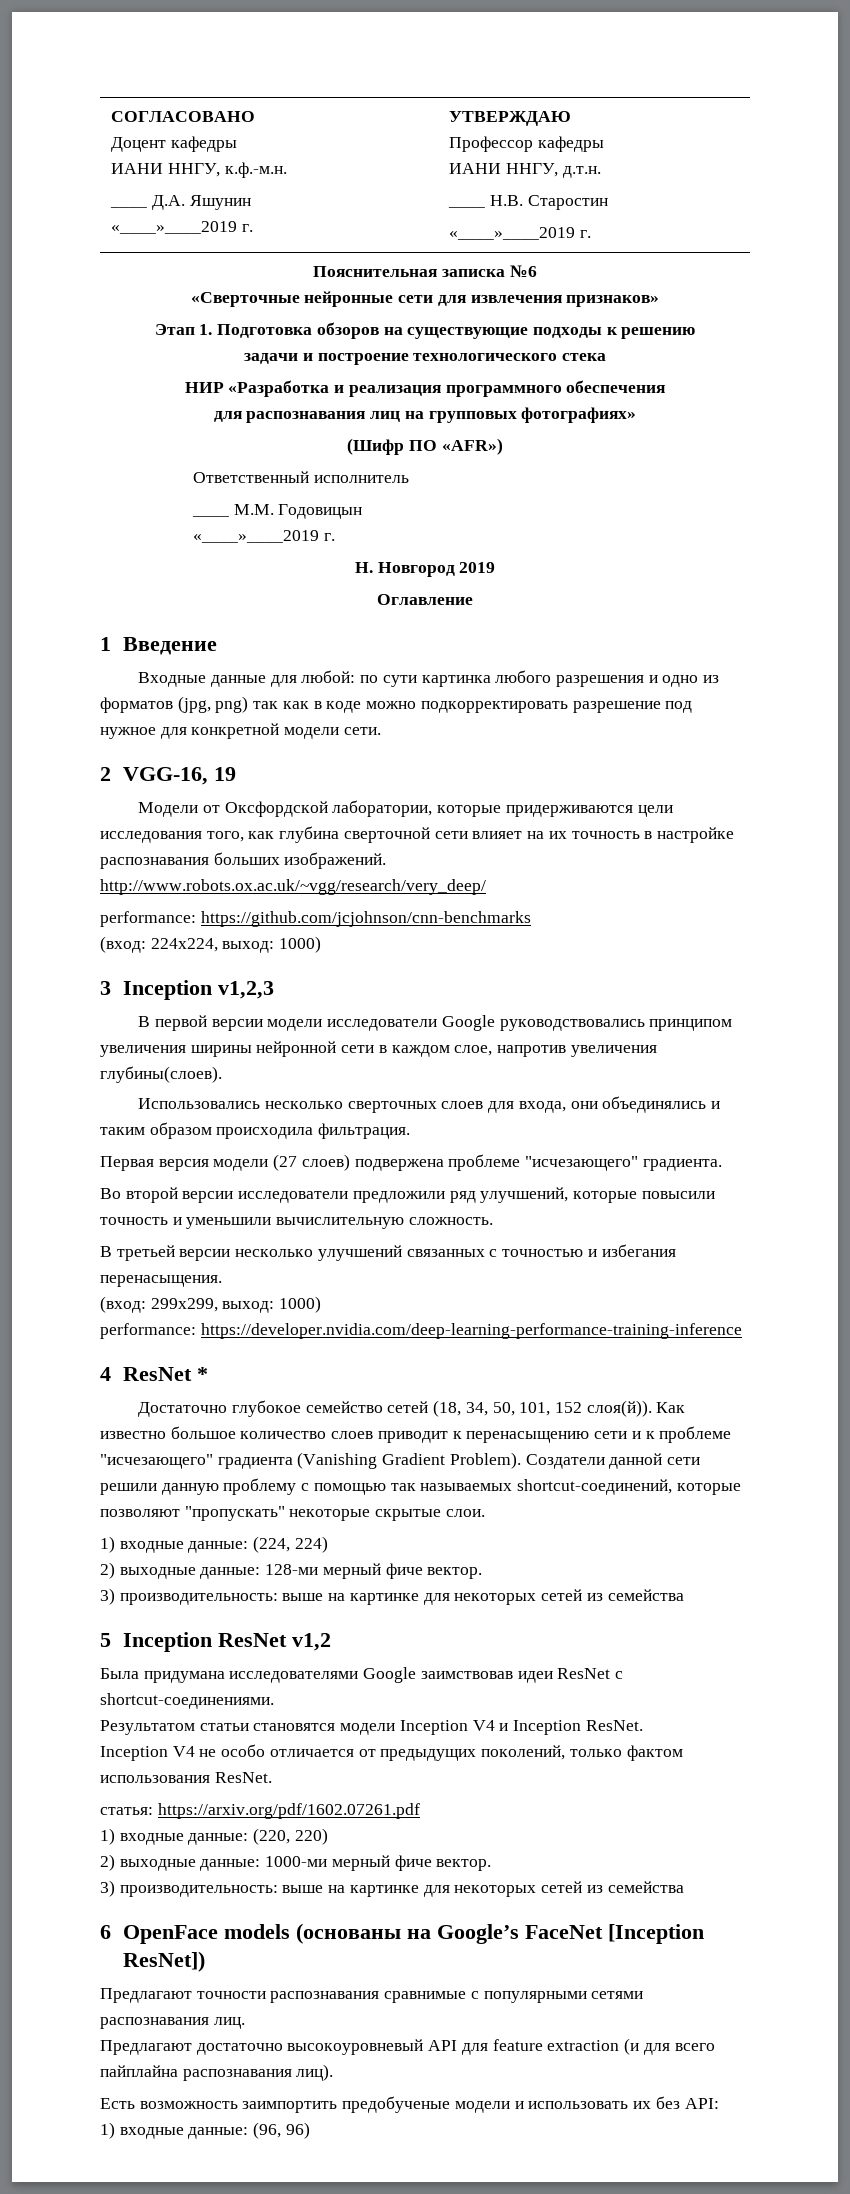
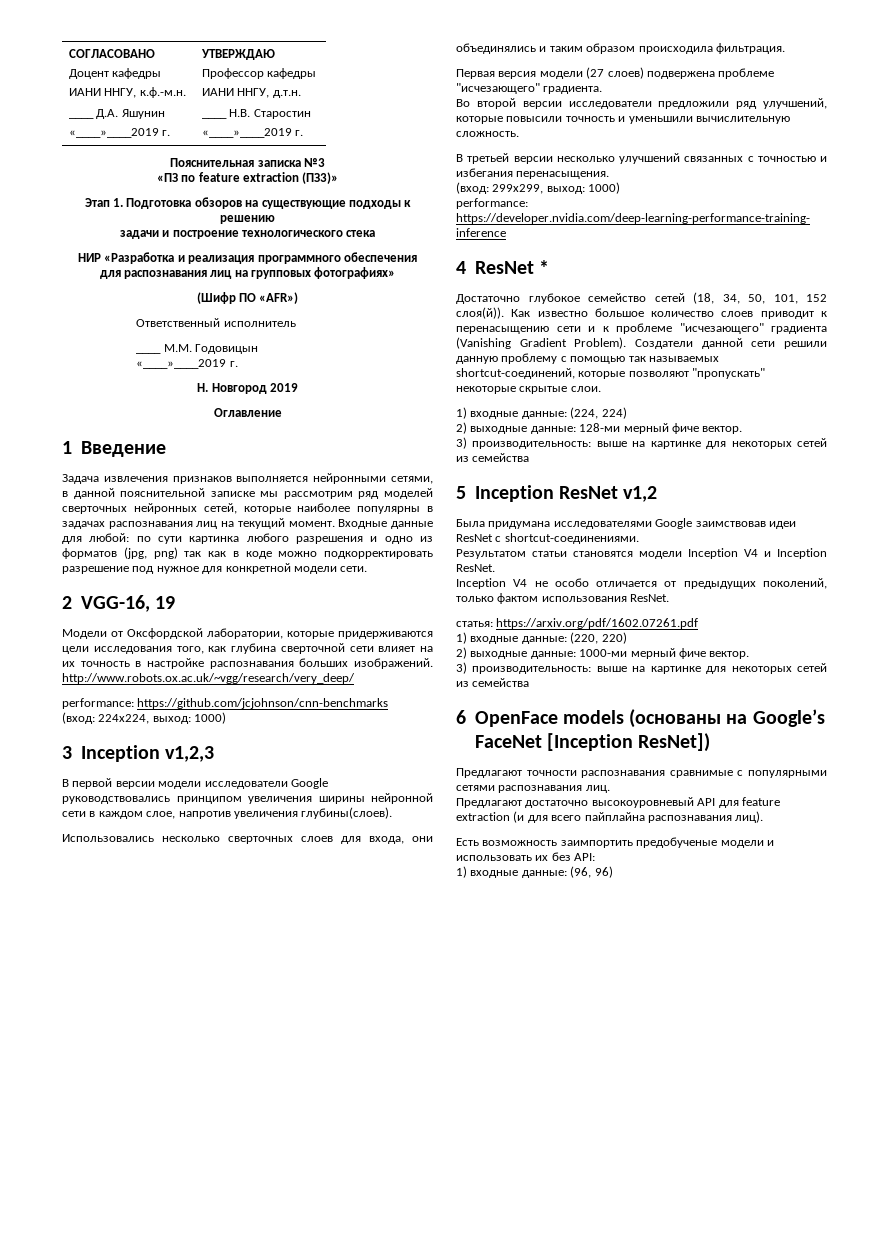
[509,265,537,277] [190,291,660,307] №6 // «Сверточные нейронные сети для извлечения признаков» -> [303,158,325,167] [156,172,339,184] №3 // «ПЗ по feature extraction (ПЗ3)»
(218, 646) none -> [62,473,434,484] [62,488,433,499] [62,503,433,514] [62,518,335,529] Задача извлечения признаков выполняется нейронными сетями, в данной пояснительной записке мы рассмотрим ряд моделей сверточных нейронных сетей, которые наиболее популярны в задачах распознавания лиц на текущий момент.

